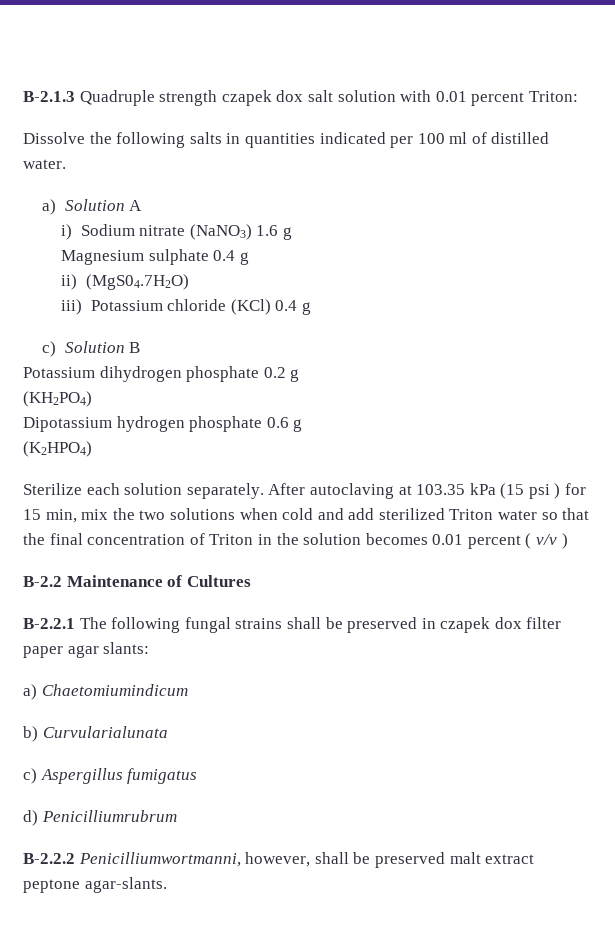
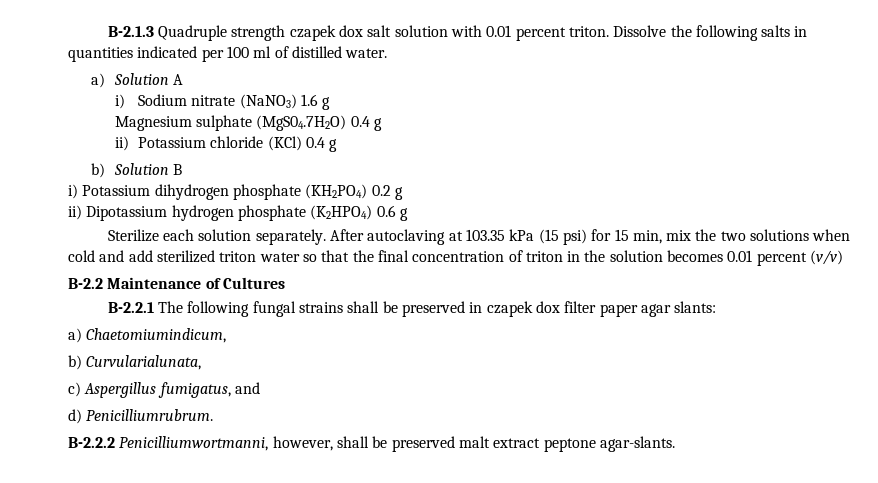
[528,91,578,102] Triton: // -> [568,26,609,37] triton.
(209, 257) none -> [256,115,347,131] (MgS04.7H2O)
[85,274,189,290] [61,299,83,315] (MgS04.7H2O) // iii) -> (129, 143) none
[42,341,57,357] c) -> [91,163,106,178] b)
(141, 347) none -> [68,184,78,199] i)
(260, 374) none -> [305,184,368,199] (KH2PO4)
[23,391,92,407] (KH2PO4) // -> [68,205,82,220] ii)
(263, 424) none -> [310,205,373,220] (K2HPO4)
[23,441,92,457] // (K2HPO4) -> (408, 214) none
[528,483,561,499] psi ) -> [562,229,587,245] psi)
[449,509,494,520] Triton -> [219,251,257,262] triton
[209,534,254,545] Triton -> [525,251,563,262] triton
[525,533,568,549] ( v/v ) -> [810,250,844,265] (v/v)
[41,684,188,696] [23,726,168,742] Chaetomiumindicum // b) Curvularialunata -> [86,328,227,343] [68,355,202,370] Chaetomiumindicum, // b) Curvularialunata,
[127,768,198,784] fumigatus -> [157,382,260,398] fumigatus, and
[41,810,177,822] Penicilliumrubrum -> [86,409,214,421] Penicilliumrubrum.

